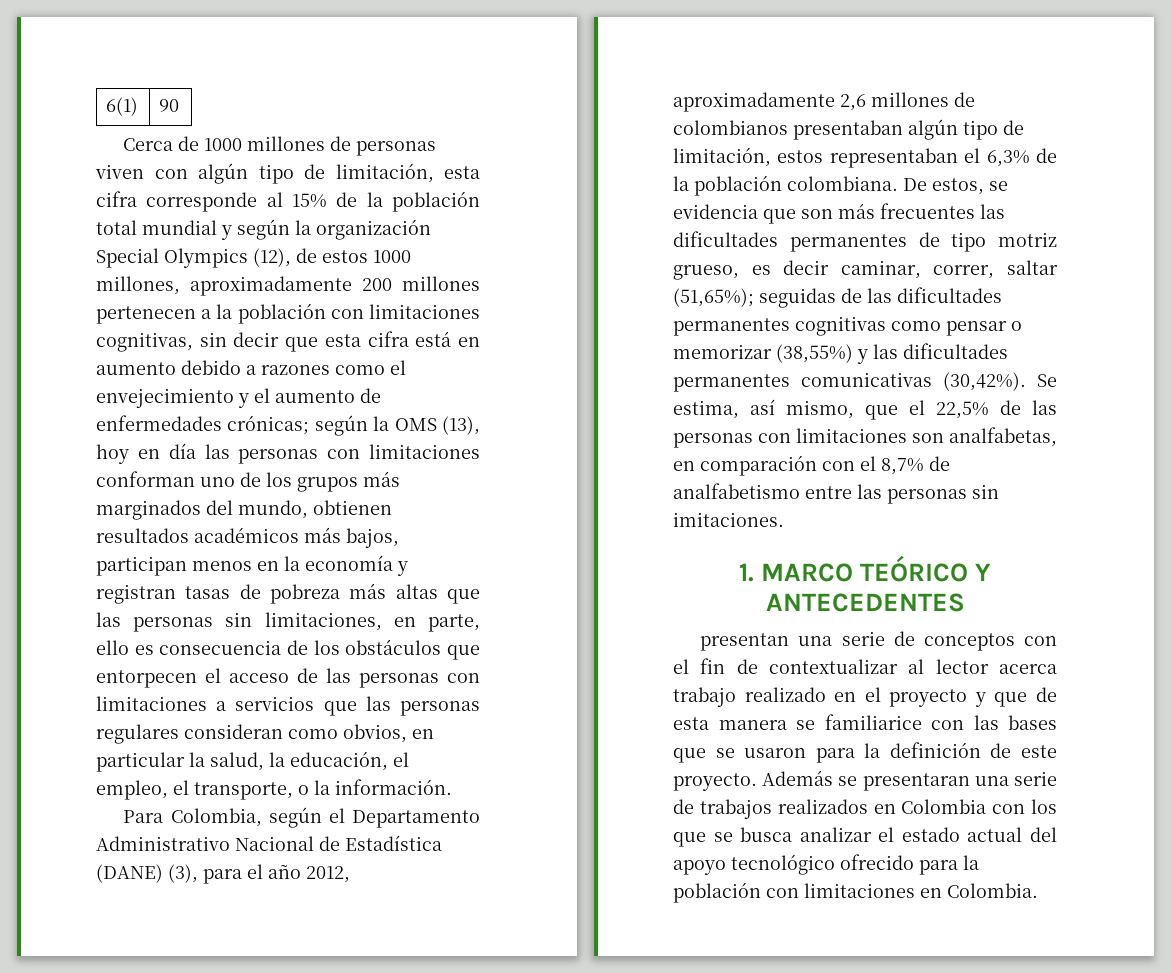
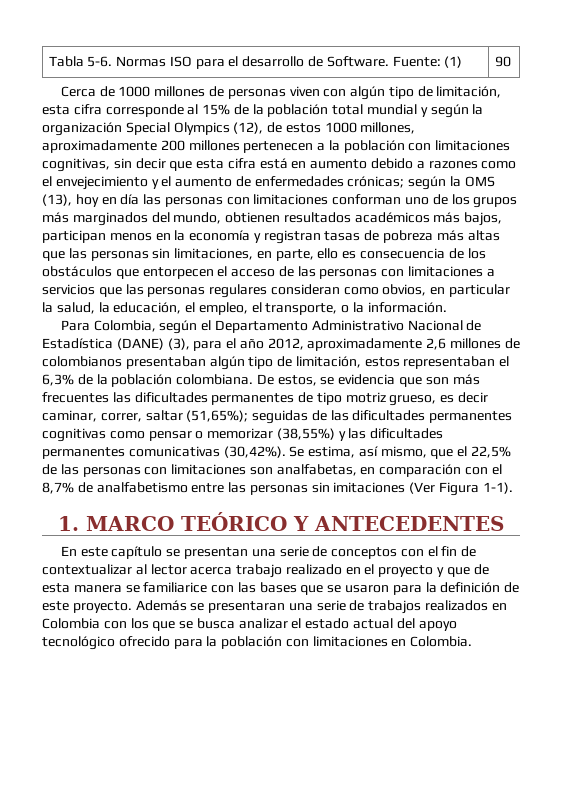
[106,97,139,116] 6(1) -> [48,56,463,69] Tabla 5-6. Normas ISO para el desarrollo de Software. Fuente: (1)
[673,512,784,527] imitaciones. -> [333,482,513,496] imitaciones (Ver Figura 1-1).
(965, 602) none -> [60,546,181,559] En este capítulo se

